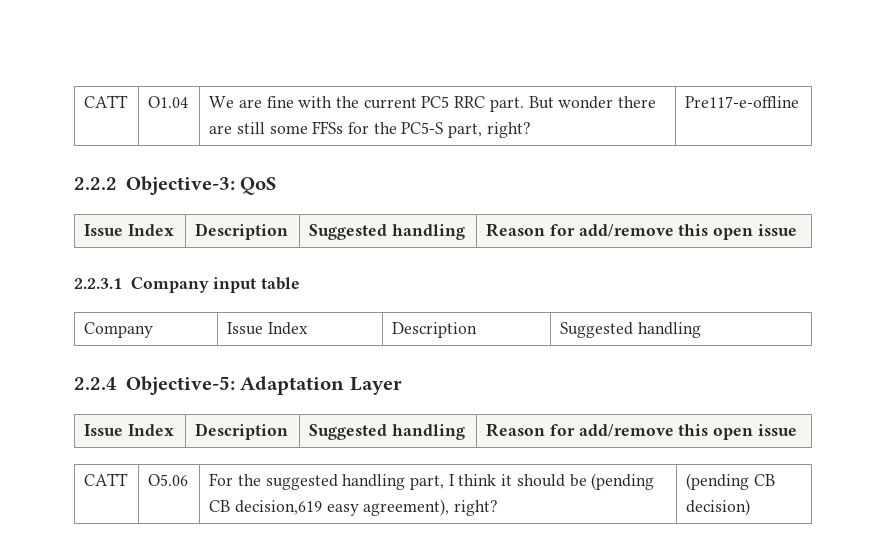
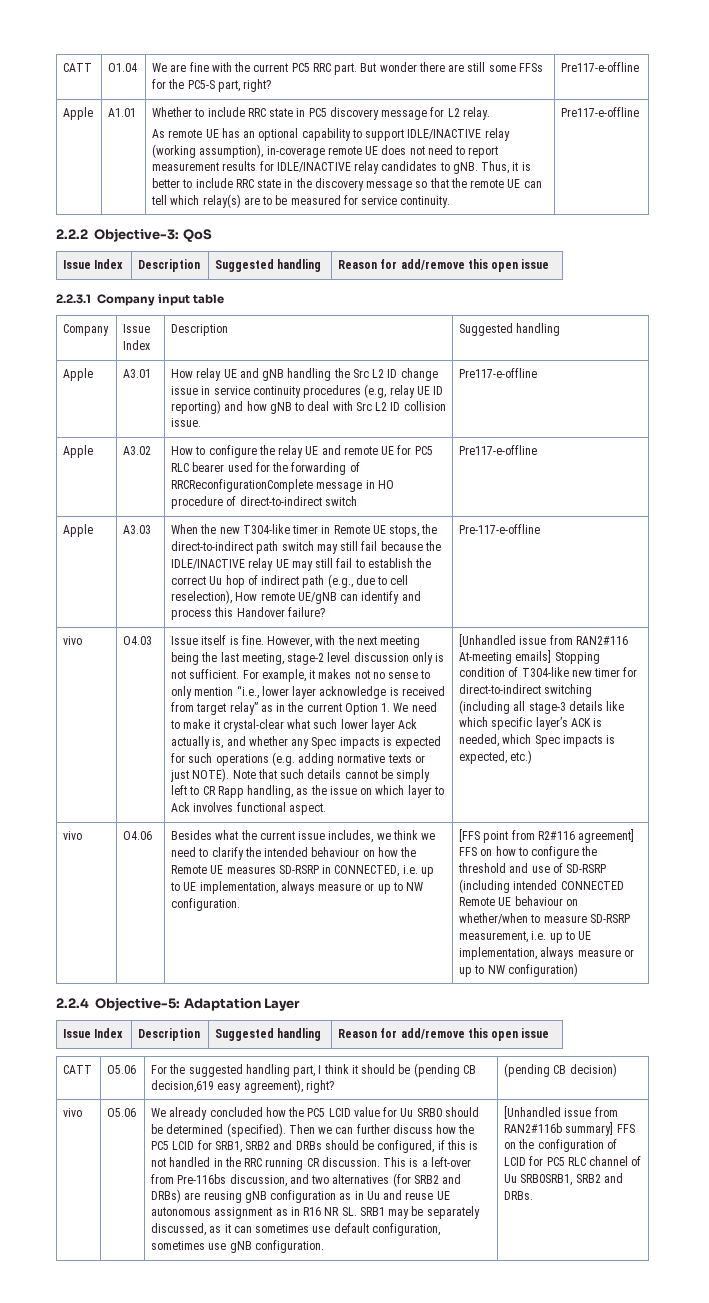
(800, 102) none -> [63,107,94,120] [108,108,137,117] [152,107,490,120] [152,128,510,141] [152,144,499,158] [152,161,531,174] [152,178,542,191] [151,194,451,208] [561,107,640,117] // Apple | A1.01 | Whether to include RRC state in PC5 discovery message for L2 relay. // As remote UE has an optional capability to support IDLE/INACTIVE relay (working assumption), in-coverage remote UE does not need to report measurement results for IDLE/INACTIVE relay candidates to gNB. Thus, it is better to include RRC state in the discovery message so that the remote UE can tell which relay(s) are to be measured for service continuity. | Pre117-e-offline
(701, 330) none -> [63,368,94,381] [123,369,152,378] [171,368,438,381] [171,384,444,398] [171,400,446,414] [171,418,202,427] [459,368,538,378] [63,445,94,458] [123,446,152,455] [171,445,433,458] [171,462,360,475] [171,479,394,492] [171,496,357,509] [459,445,538,455] [63,524,94,537] [123,525,152,534] [171,524,438,537] [171,541,441,554] [171,558,432,571] [171,574,409,588] [171,590,421,604] [171,607,325,620] [459,524,541,534] [63,636,83,645] [123,636,153,645] [171,635,421,648] [171,652,445,665] [171,669,431,682] [171,685,445,699] [171,702,437,715] [170,719,418,732] [171,736,442,749] [171,752,425,766] [170,768,431,782] [171,785,444,798] [171,802,326,815] [459,634,628,647] [459,650,600,664] [459,667,638,677] [459,684,593,697] [459,700,625,714] [459,717,603,730] [459,734,616,747] [459,750,533,764] [63,831,83,840] [123,831,153,840] [171,830,436,843] [171,847,417,860] [171,865,434,877] [170,881,424,894] [171,898,241,911] [459,829,635,843] [459,846,598,859] [458,863,607,873] [459,879,624,893] [459,896,578,906] [459,913,630,924] [459,931,592,943] [459,947,634,960] [459,963,578,977] // Apple | A3.01 | How relay UE and gNB handling the Src L2 ID change issue in service continuity procedures (e.g, relay UE ID reporting) and how gNB to deal with Src L2 ID collision issue. | Pre117-e-offline // Apple | A3.02 | How to configure the relay UE and remote UE for PC5 RLC bearer used for the forwarding of RRCReconfigurationComplete message in HO procedure of direct-to-indirect switch | Pre117-e-offline // Apple | A3.03 | When the new T304-like timer in Remote UE stops, the direct-to-indirect path switch may still fail because the IDLE/INACTIVE relay UE may still fail to establish the correct Uu hop of indirect path (e.g., due to cell reselection), How remote UE/gNB can identify and process this Handover failure? | Pre-117-e-offline // vivo | O4.03 | Issue itself is fine. However, with the next meeting being the last meeting, stage-2 level discussion only is not sufficient. For example, it makes not no sense to only mention “i.e., lower layer acknowledge is received from target relay” as in the current Option 1. We need to make it crystal-clear what such lower layer Ack actually is, and whether any Spec impacts is expected for such operations (e.g. adding normative texts or just NOTE). Note that such details cannot be simply left to CR Rapp handling, as the issue on which layer to Ack involves functional aspect. | [Unhandled issue from RAN2#116 At-meeting emails] Stopping condition of T304-like new timer for direct-to-indirect switching (including all stage-3 details like which specific layer’s ACK is needed, which Spec impacts is expected, etc.) // vivo | O4.06 | Besides what the current issue includes, we think we need to clarify the intended behaviour on how the Remote UE measures SD-RSRP in CONNECTED, i.e. up to UE implementation, always measure or up to NW configuration. | [FFS point from R2#116 agreement] FFS on how to configure the threshold and use of SD-RSRP (including intended CONNECTED Remote UE behaviour on whether/when to measure SD-RSRP measurement, i.e. up to UE implementation, always measure or up to NW configuration)
(751, 507) none -> [63,1108,83,1117] [107,1108,137,1117] [151,1107,479,1120] [151,1123,475,1137] [151,1140,479,1153] [151,1157,471,1170] [151,1173,462,1187] [151,1189,450,1203] [151,1206,480,1219] [151,1223,440,1236] [151,1240,324,1253] [504,1106,618,1119] [504,1122,635,1136] [504,1139,617,1152] [504,1156,642,1166] [504,1173,623,1186] [504,1191,534,1200] // vivo | O5.06 | We already concluded how the PC5 LCID value for Uu SRB0 should be determined (specified). Then we can further discuss how the PC5 LCID for SRB1, SRB2 and DRBs should be configured, if this is not handled in the RRC running CR discussion. This is a left-over from Pre-116bs discussion, and two alternatives (for SRB2 and DRBs) are reusing gNB configuration as in Uu and reuse UE autonomous assignment as in R16 NR SL. SRB1 may be separately discussed, as it can sometimes use default configuration, sometimes use gNB configuration. | [Unhandled issue from RAN2#116b summary] FFS on the configuration of LCID for PC5 RLC channel of Uu SRB0SRB1, SRB2 and DRBs.

